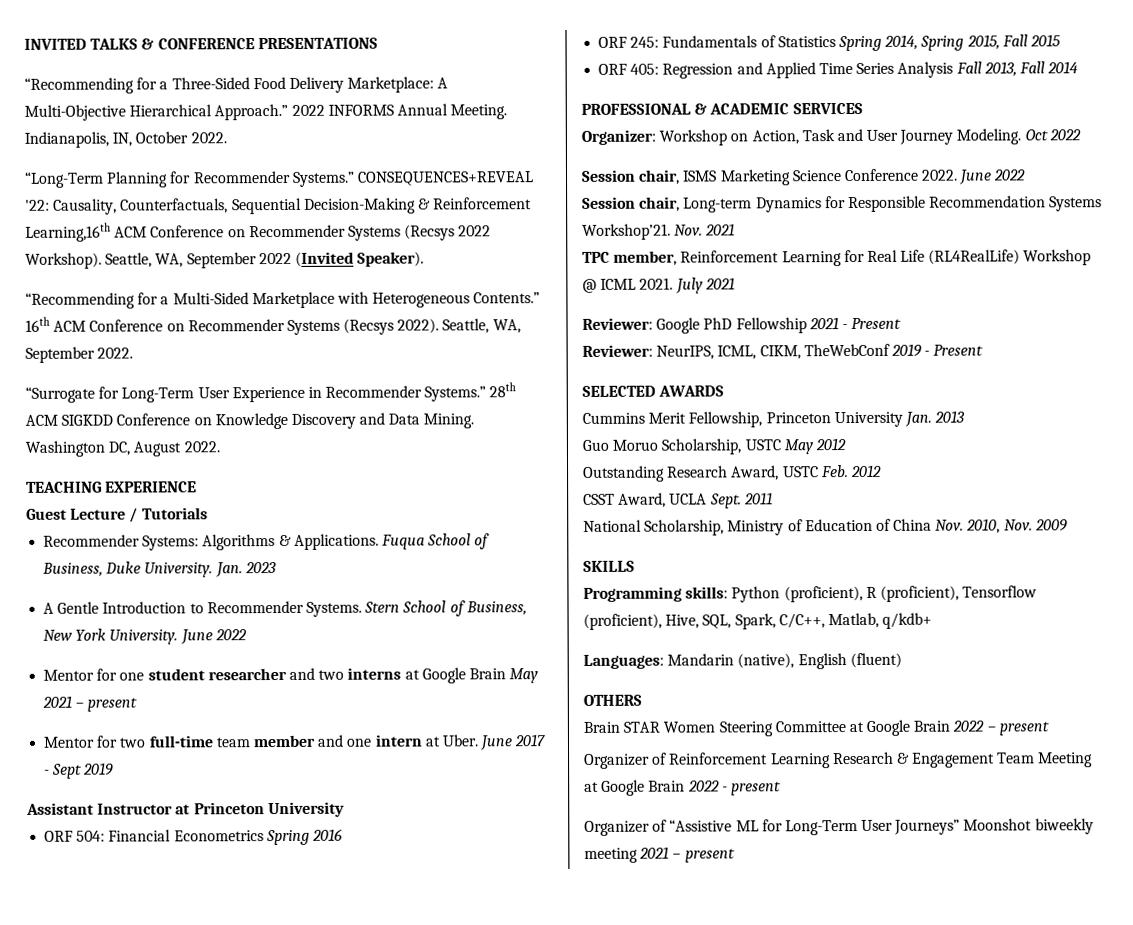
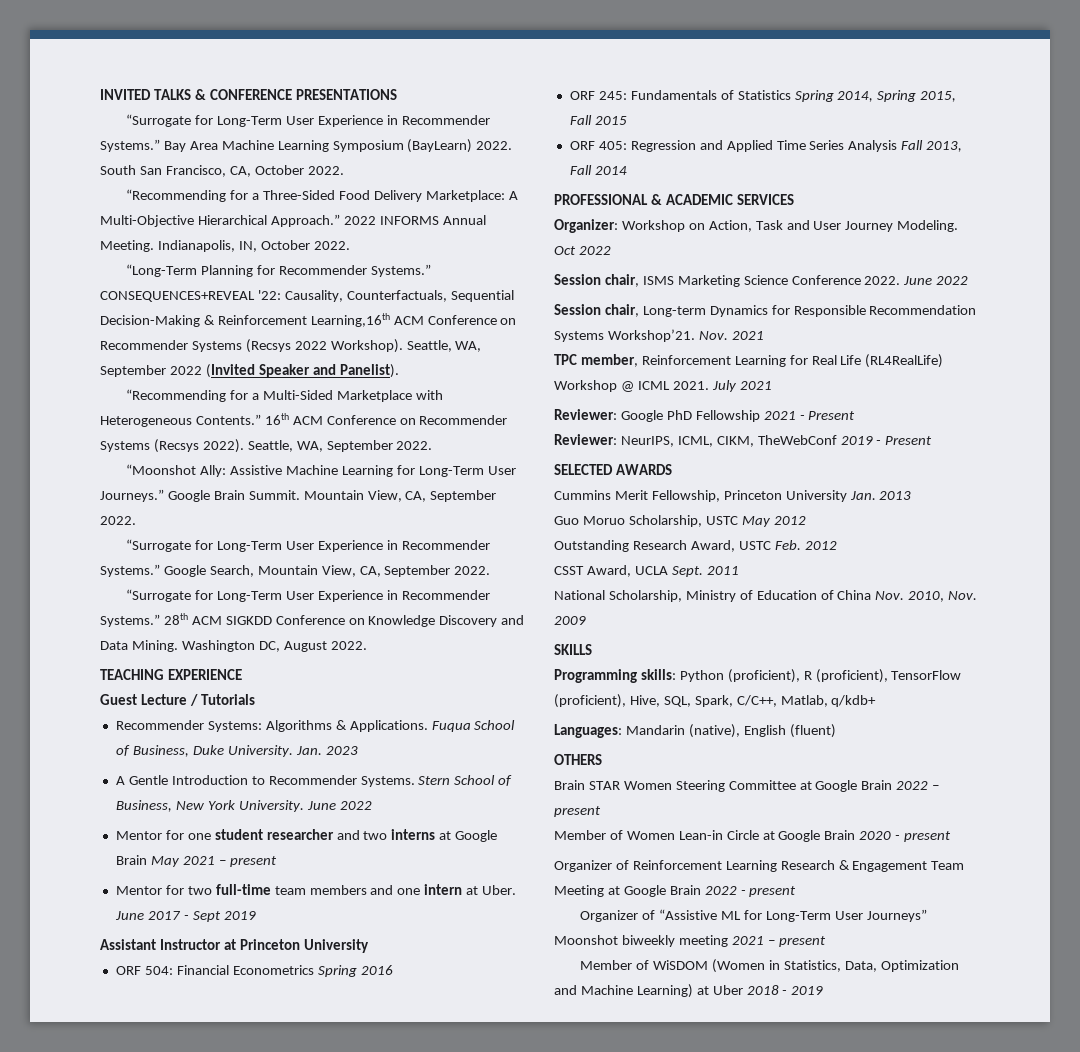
(378, 43) none -> [126,114,490,127] [100,139,513,153] [100,165,344,177] // “Surrogate for Long-Term User Experience in Recommender Systems.” Bay Area Machine Learning Symposium (BayLearn) 2022. South San Francisco, CA, October 2022.
[357,251,425,267] Speaker). -> [258,364,399,378] Speaker and Panelist).
(134, 353) none -> [126,464,516,477] [100,489,497,502] [100,516,136,525] [126,539,490,552] [100,564,491,577] // “Moonshot Ally: Assistive Machine Learning for Long-Term User Journeys.” Google Brain Summit. Mountain View, CA, September 2022. // “Surrogate for Long-Term User Experience in Recommender Systems.” Google Search, Mountain View, CA, September 2022.
[252,734,315,748] member -> [309,885,367,895] members
[962,585,1038,598] Tensorflow -> [891,670,962,680] TensorFlow
(1049, 728) none -> [554,830,952,842] // Member of Women Lean-in Circle at Google Brain 2020 - present
(735, 855) none -> [580,959,959,973] [554,984,824,998] // Member of WiSDOM (Women in Statistics, Data, Optimization and Machine Learning) at Uber 2018 - 2019

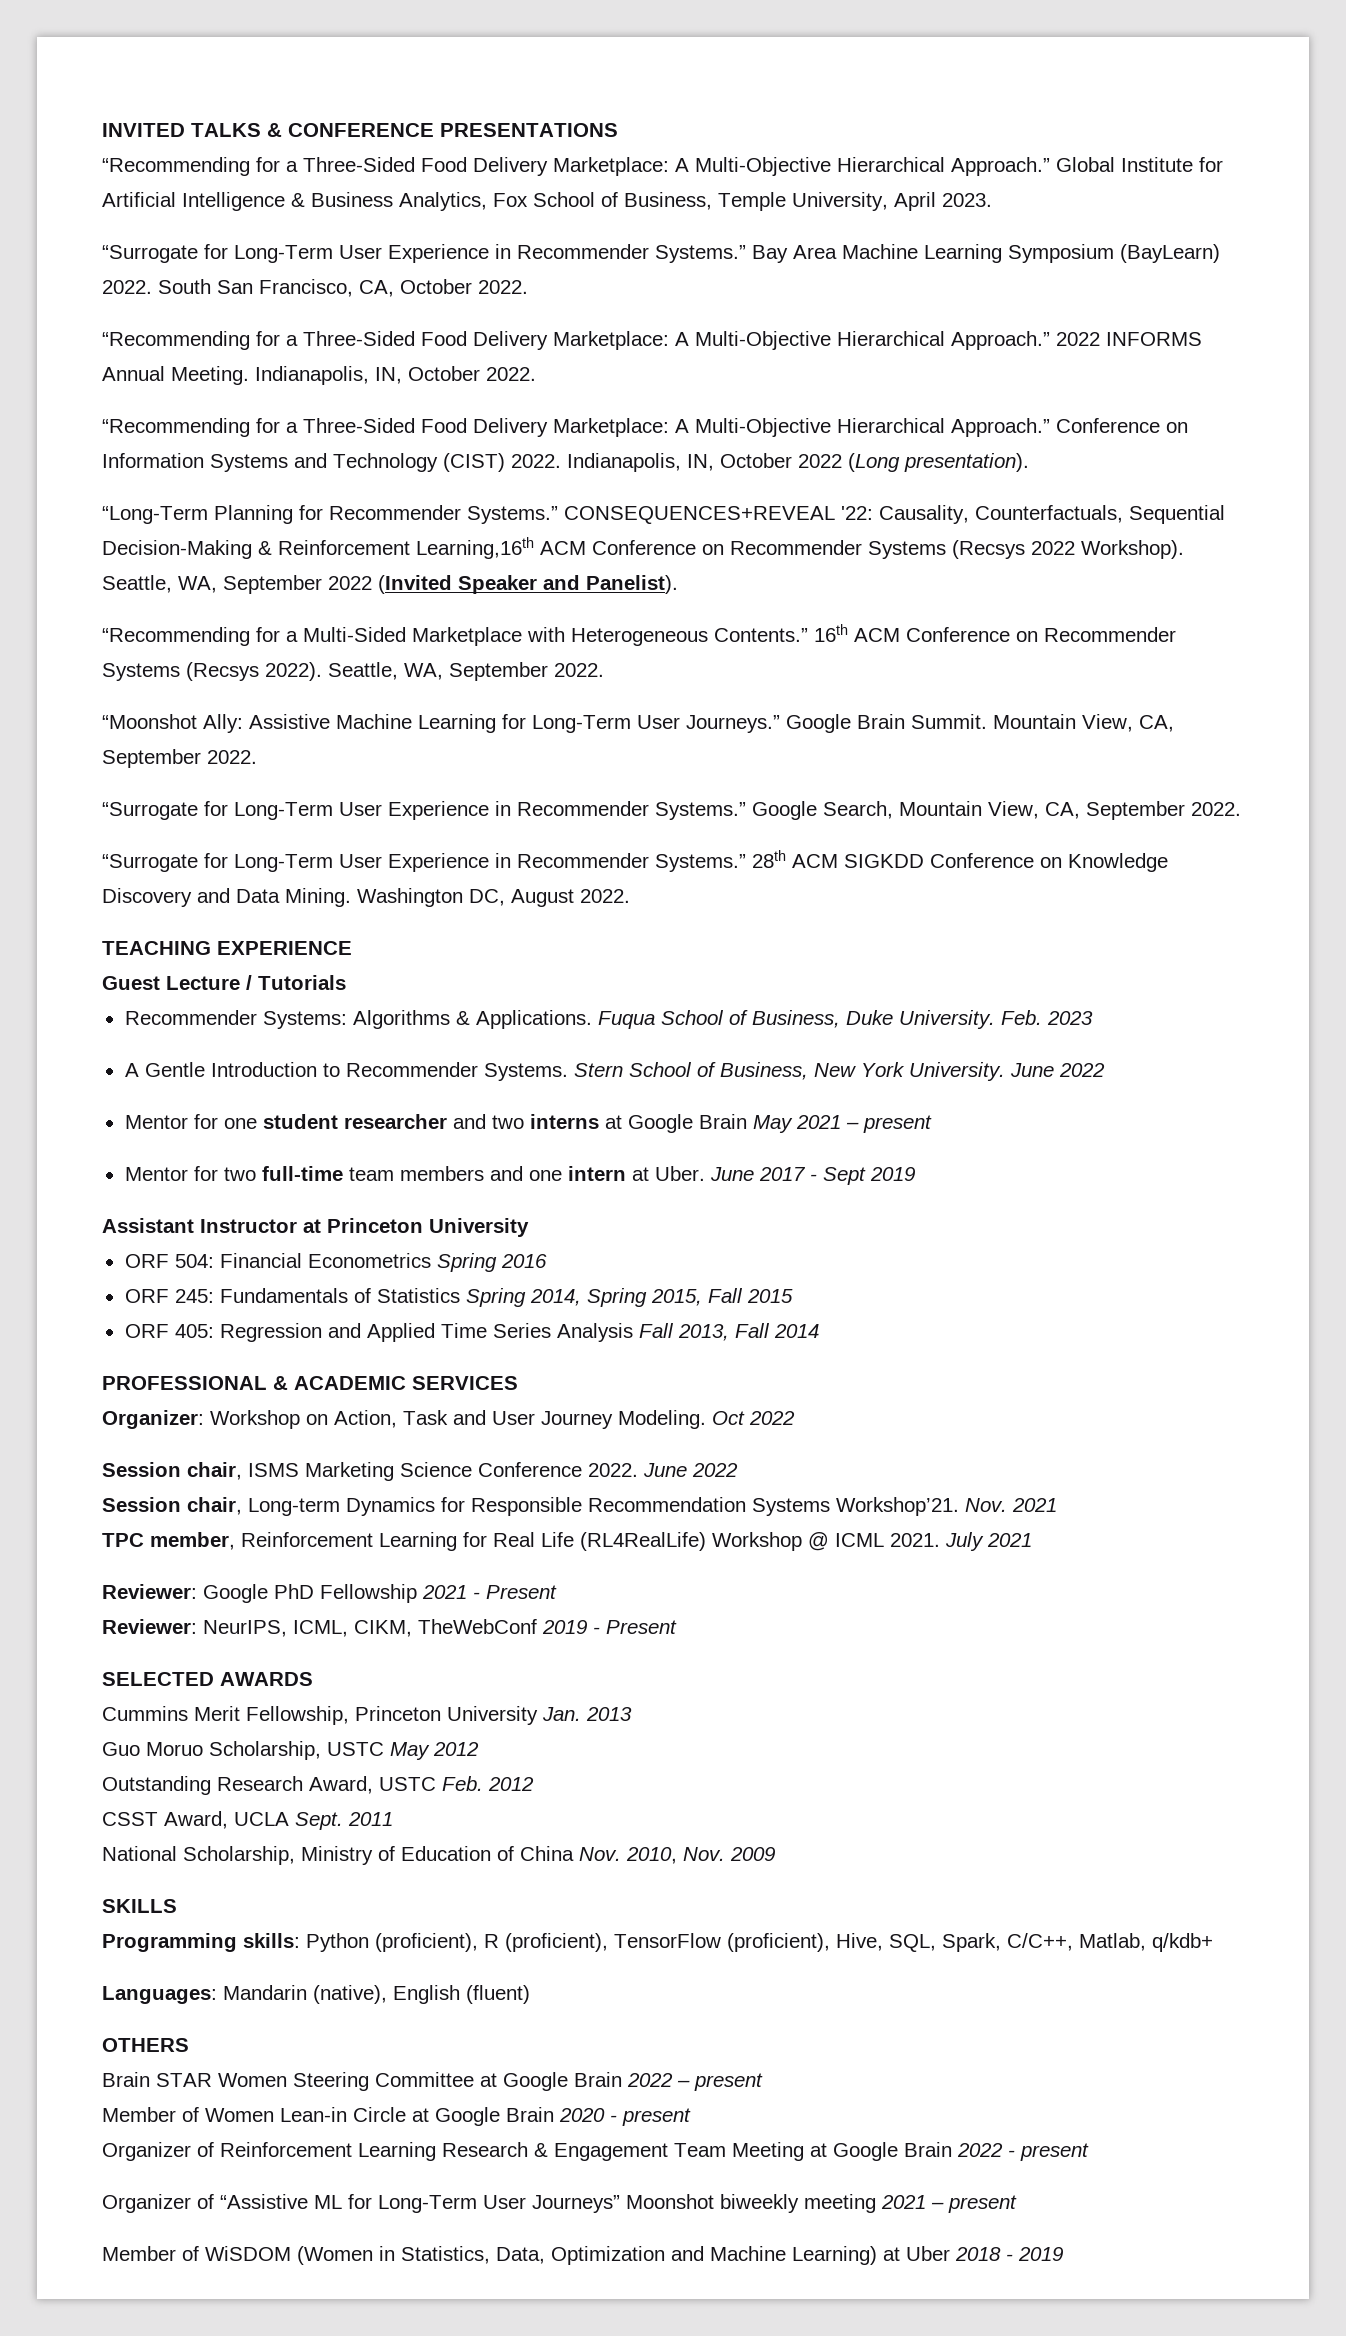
(397, 94) none -> [102,157,1223,176] [102,192,992,211] // “Recommending for a Three-Sided Food Delivery Marketplace: A Multi-Objective Hierarchical Approach.” Global Institute for Artificial Intelligence & Business Analytics, Fox School of Business, Temple University, April 2023.
(350, 245) none -> [102,418,1188,437] [102,453,1029,472] // “Recommending for a Three-Sided Food Delivery Marketplace: A Multi-Objective Hierarchical Approach.” Conference on Information Systems and Technology (CIST) 2022. Indianapolis, IN, October 2022 (Long presentation).
[295,746,322,755] Jan. -> [1000,1010,1042,1025] Feb.

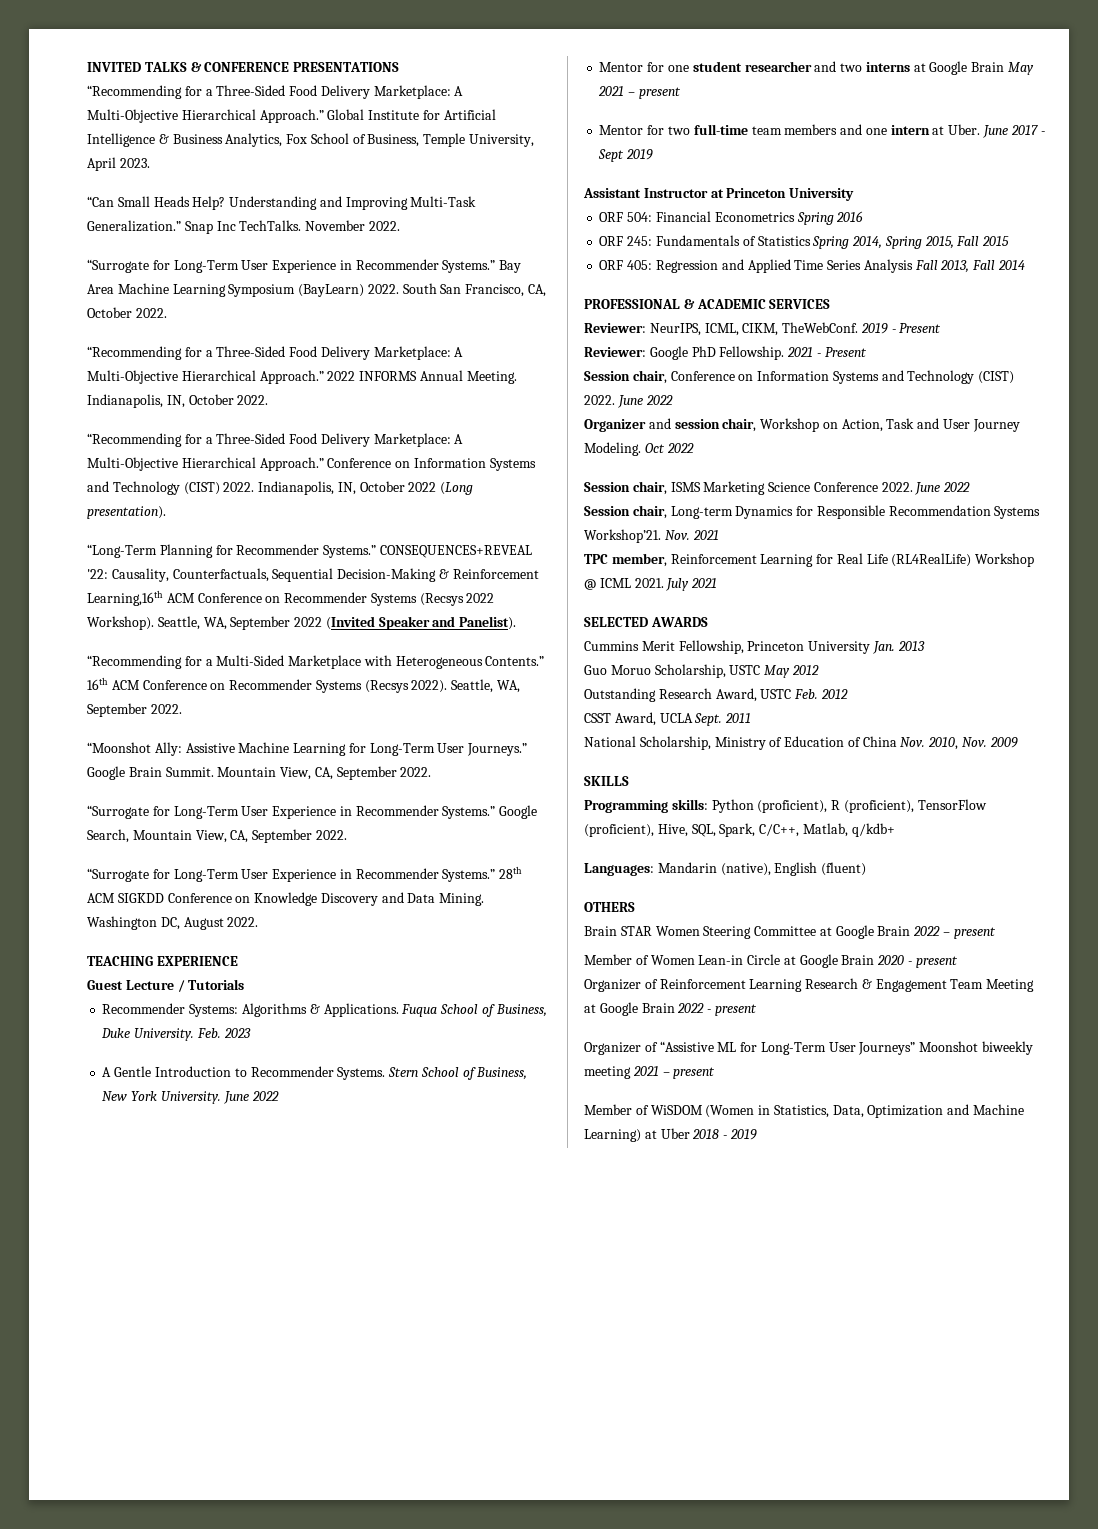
(992, 200) none -> [87,196,477,210] [87,220,400,234] // “Can Small Heads Help? Understanding and Improving Multi-Task Generalization.” Snap Inc TechTalks. November 2022.
[102,1410,204,1429] Organizer: -> [584,322,942,336] [584,346,867,360] [584,370,1015,384] [584,395,673,408] [584,418,757,432] Reviewer: NeurIPS, ICML, CIKM, TheWebConf. 2019 - Present // Reviewer: Google PhD Fellowship. 2021 - Present // Session chair, Conference on Information Systems and Technology (CIST) 2022. June 2022 // Organizer and session chair,
[102,1584,557,1603] [102,1619,677,1637] // Reviewer: Google PhD Fellowship 2021 - Present // Reviewer: NeurIPS, ICML, CIKM, TheWebConf 2019 - Present -> (718, 583) none

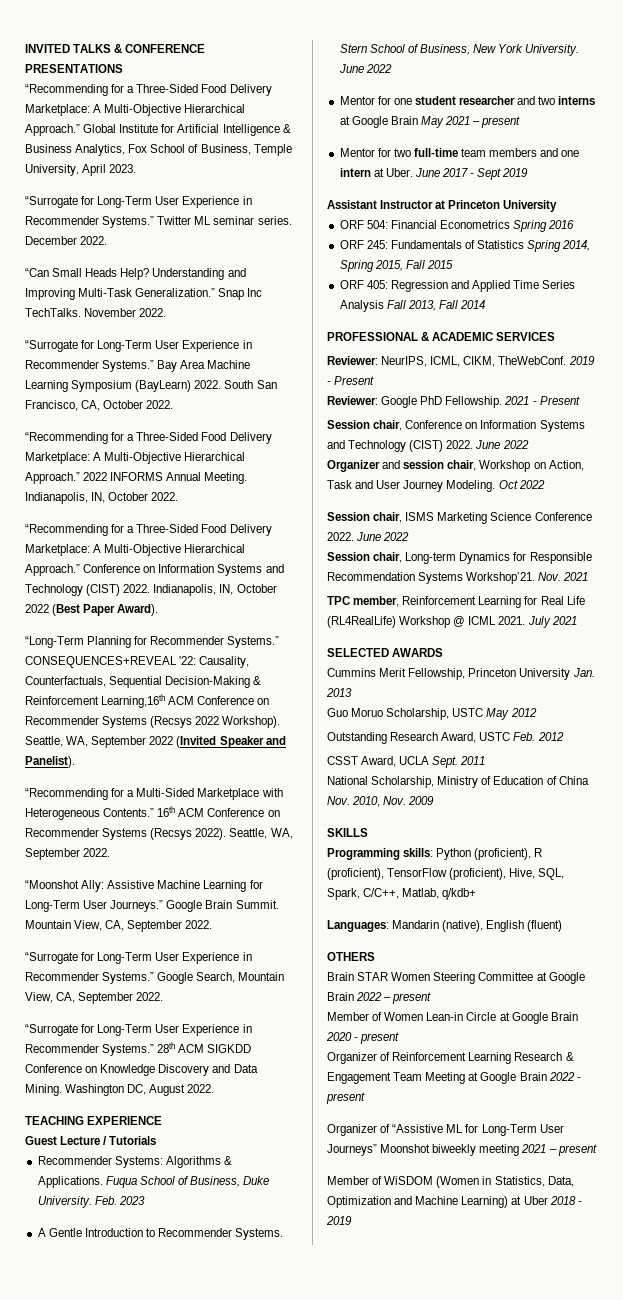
(150, 163) none -> [25,196,252,208] [25,216,292,228] [25,236,108,245] // “Surrogate for Long-Term User Experience in Recommender Systems.” Twitter ML seminar series. December 2022.
[440,482,474,495] [87,506,166,519] (Long presentation). -> [52,604,159,616] (Best Paper Award).

